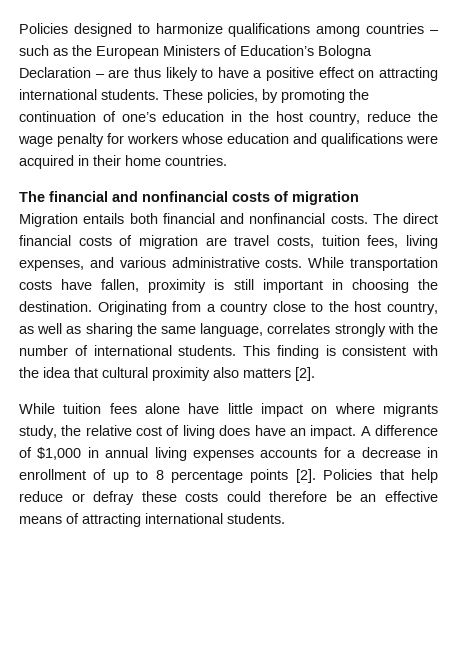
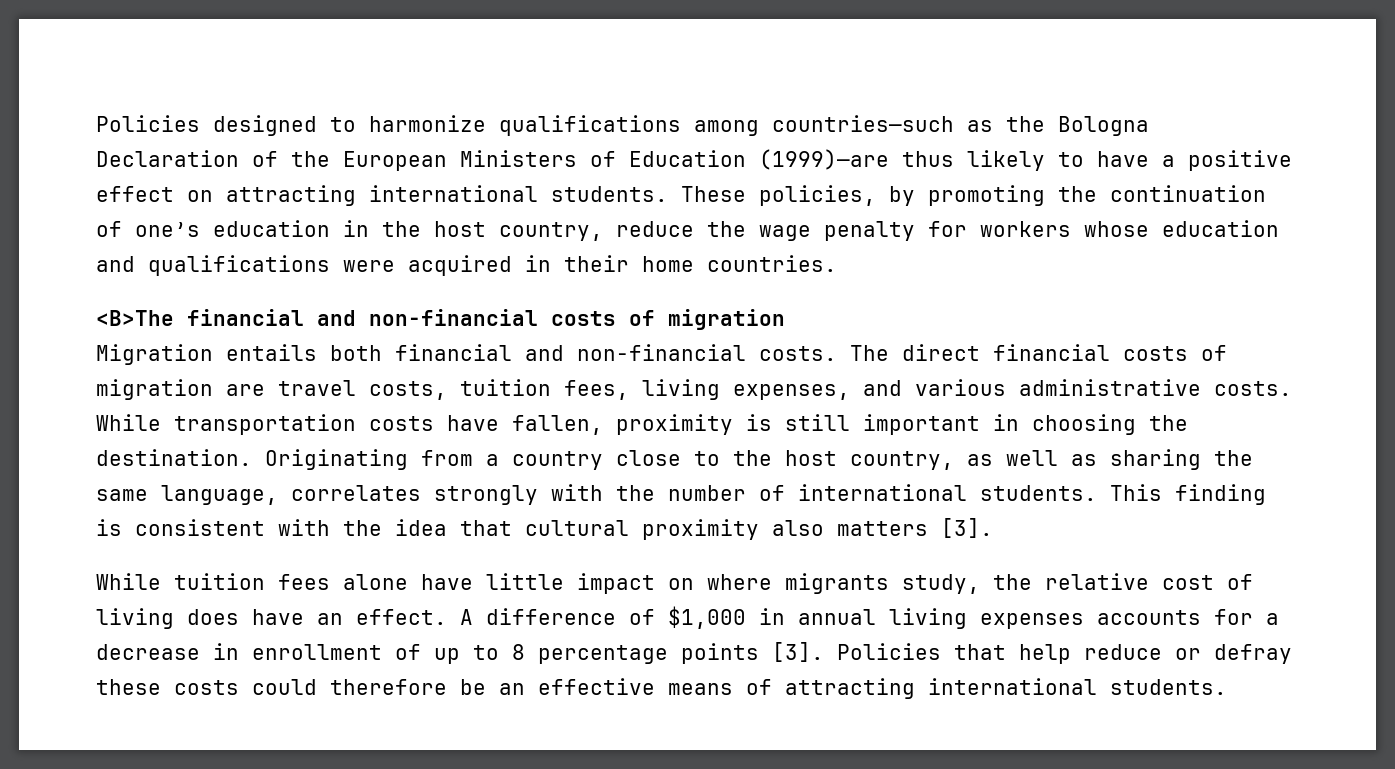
[366,23,439,34] [19,45,372,59] [19,67,130,78] countries – such as the European Ministers of Education’s Bologna Declaration – are -> [772,115,1149,136] [96,149,889,171] countries—such as the Bologna Declaration of the European Ministers of Education (1999)—are
[19,191,228,202] The financial and nonfinancial -> [96,309,538,326] <B>The financial and non-financial
[249,213,326,224] nonfinancial -> [577,344,746,361] non-financial
[295,367,315,381] [2]. -> [941,518,993,538] [3].
[310,425,357,439] impact. -> [356,609,447,625] effect.
[295,469,316,483] [2]. -> [772,642,824,662] [3].

